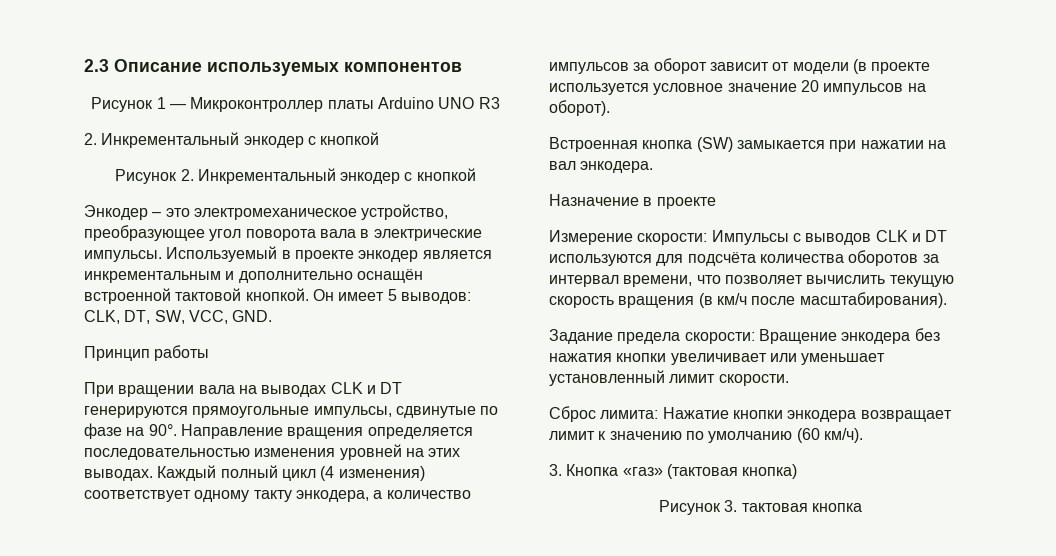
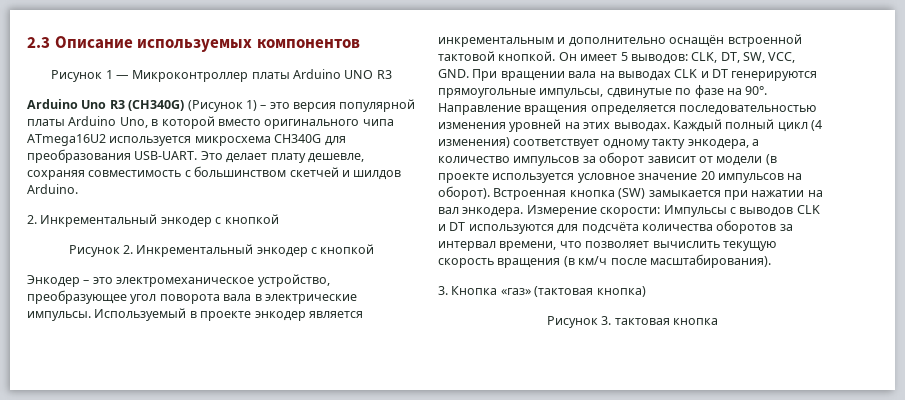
(500, 103) none -> [27,99,416,112] [27,116,394,129] [27,134,346,146] [27,149,364,163] [27,166,402,180] [27,184,78,194] // Arduino Uno R3 (CH340G) (Рисунок 1) – это версия популярной платы Arduino Uno, в которой вместо оригинального чипа ATmega16U2 используется микросхема CH340G для преобразования USB-UART. Это делает плату дешевле, сохраняя совместимость с большинством скетчей и шилдов Arduino.
[84,345,210,361] // Принцип работы // -> (469, 73) none
(610, 108) // -> (490, 193) none
[549,194,716,209] // Назначение в проекте // -> (524, 212) none
[549,328,940,344] [549,353,886,365] [549,370,789,386] [549,406,952,422] [549,428,863,443] // Задание предела скорости: Вращение энкодера без нажатия кнопки увеличивает или уменьшает установленный лимит скорости. // Сброс лимита: Нажатие кнопки энкодера возвращает лимит к значению по умолчанию (60 км/ч). -> (771, 261) none

